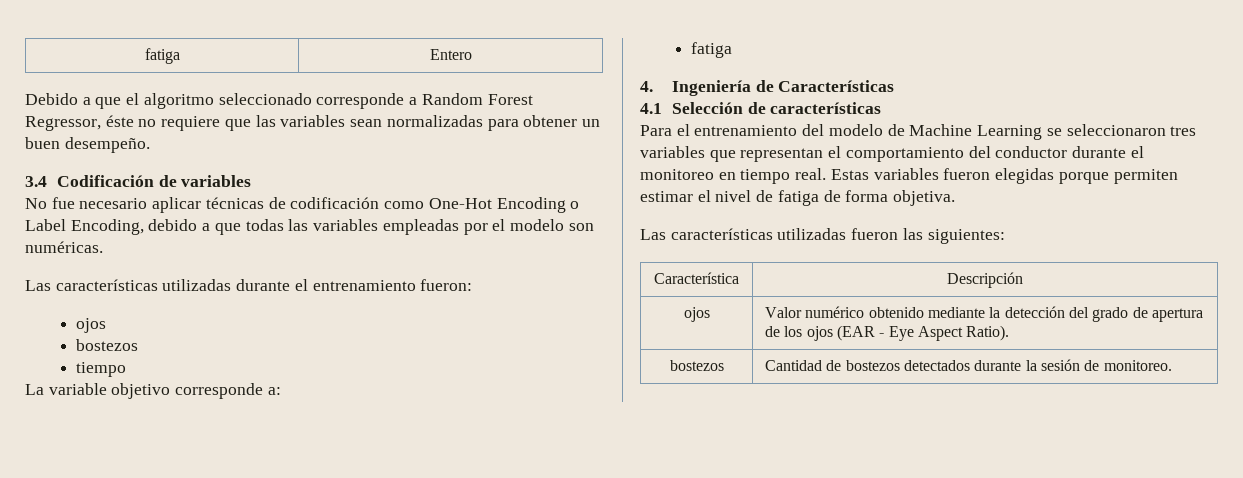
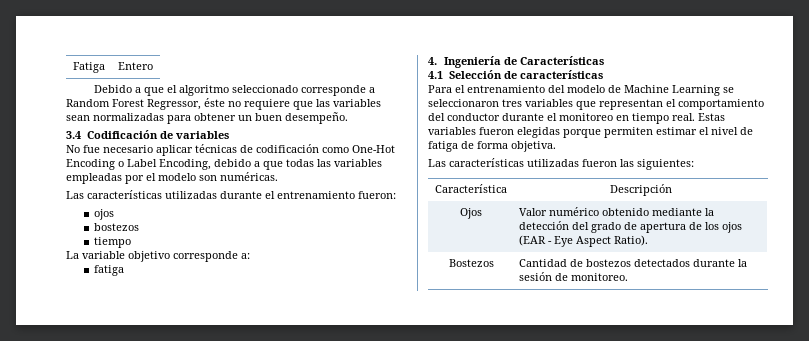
[144,48,180,64] fatiga -> [73,62,105,73] Fatiga
[683,307,710,322] ojos -> [460,208,482,219] Ojos
[669,360,724,371] bostezos -> [448,259,494,267] Bostezos

